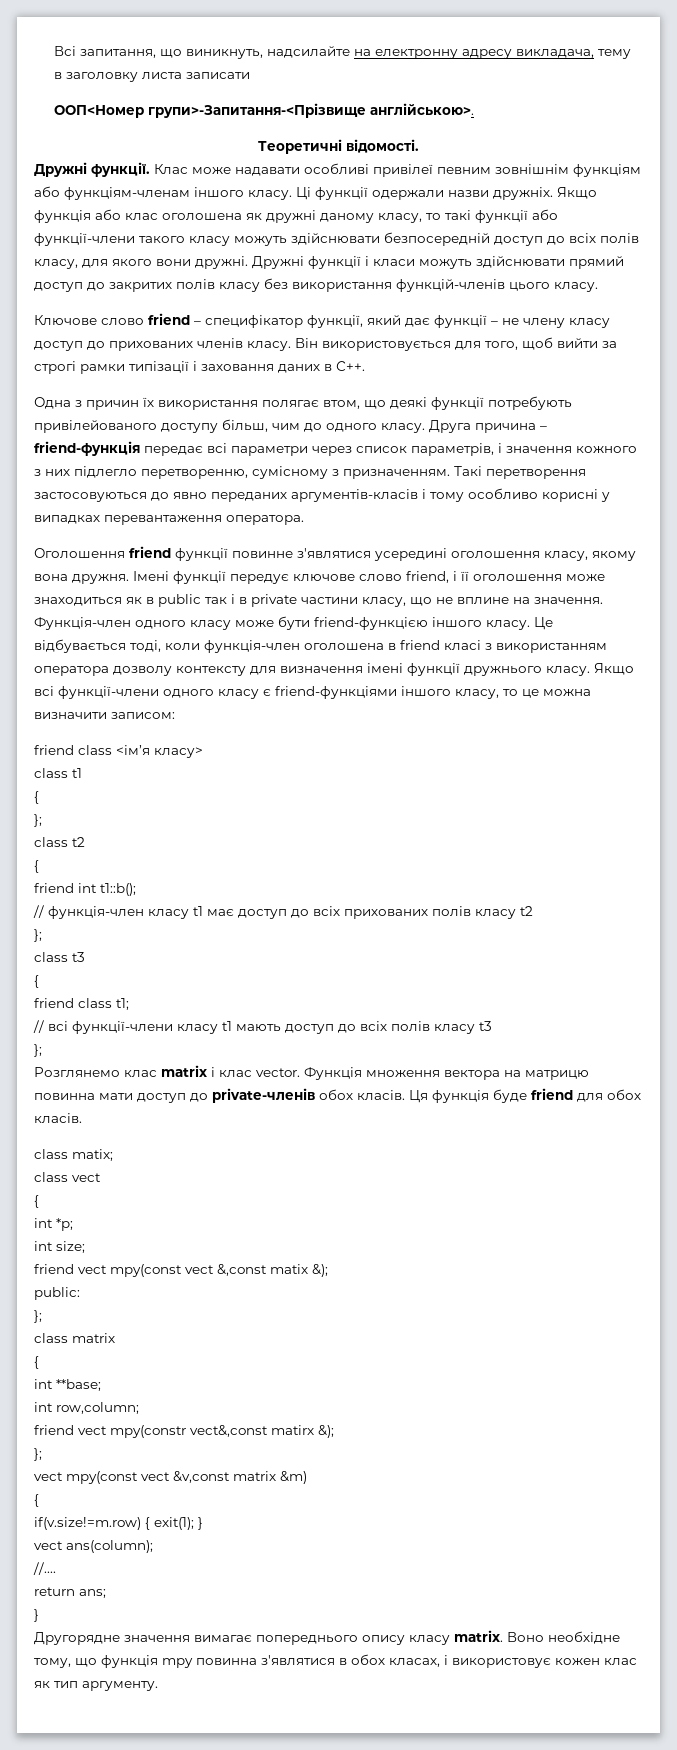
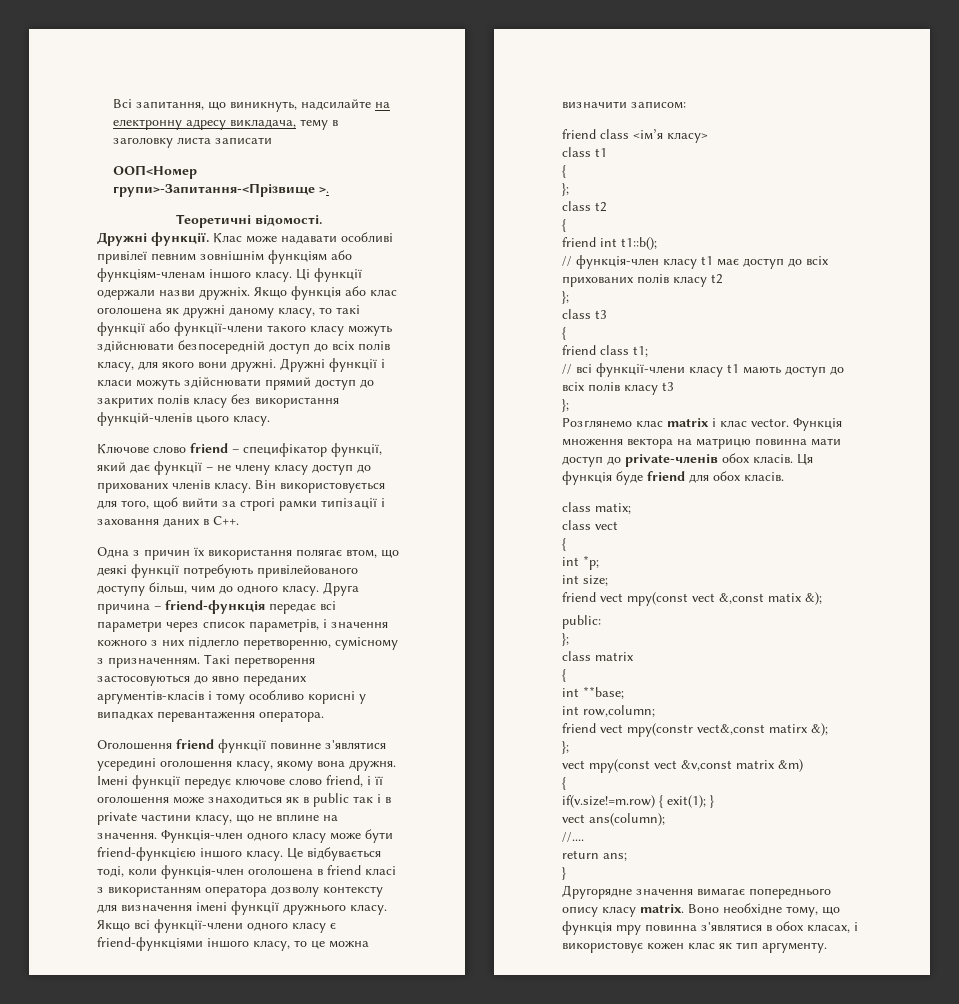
[370,103,475,115] англійською>. -> [318,187,329,193] >.

